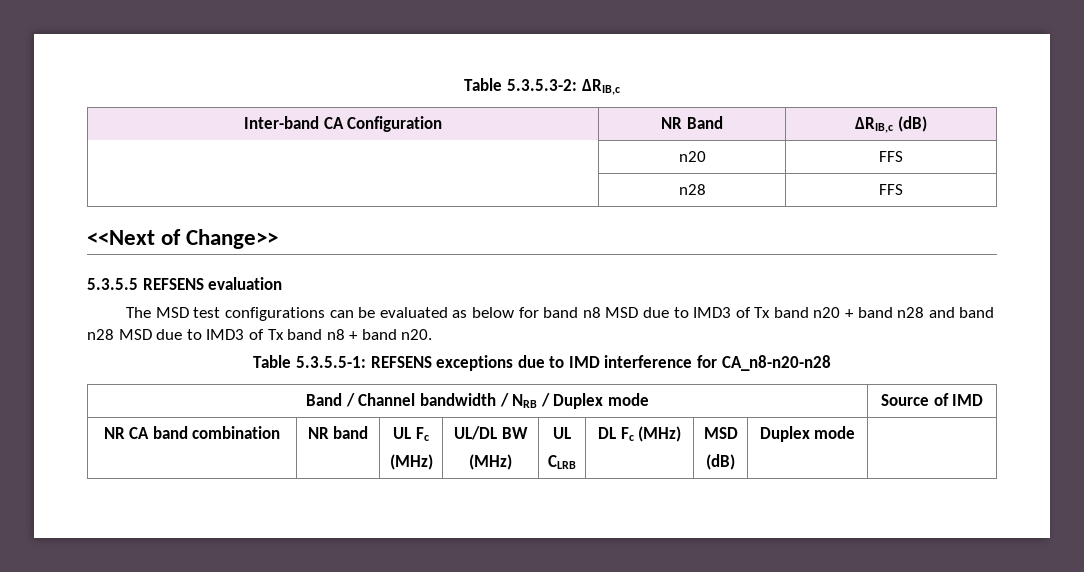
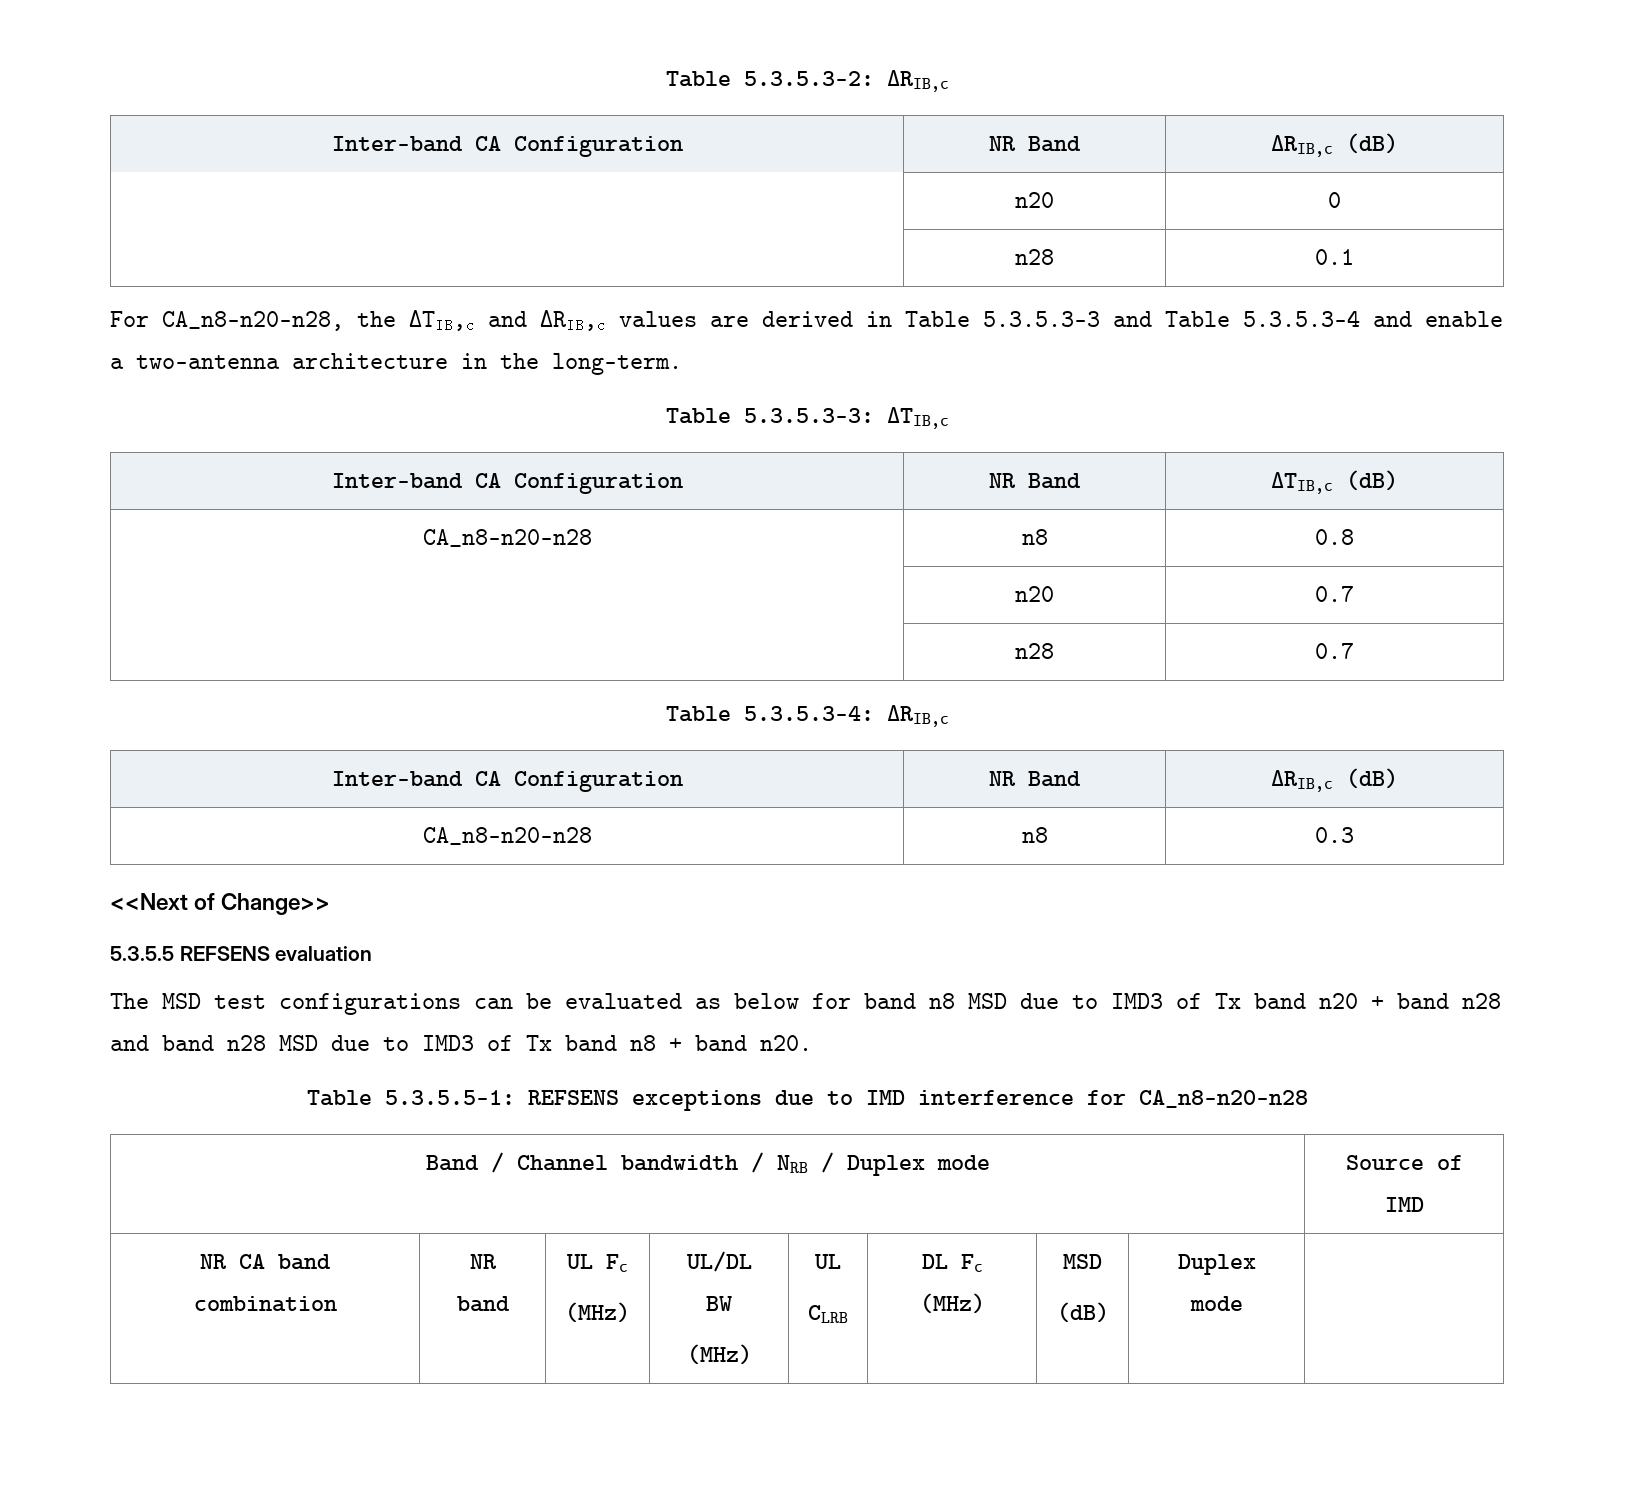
[879,151,903,162] [678,184,706,195] [879,184,903,195] FFS // | n28 | FFS -> [1328,192,1341,208] [1015,249,1054,265] [1315,249,1354,265] [110,310,1503,332] [110,353,682,375] [665,407,949,429] [331,473,683,494] [989,473,1081,489] [1271,470,1398,494] [422,529,592,547] [1021,529,1048,545] [1315,529,1354,545] [1015,586,1054,602] [1315,586,1354,602] [1015,643,1054,659] [1315,643,1354,659] [665,705,949,727] [331,771,683,792] [989,771,1081,787] [1271,768,1398,792] [422,827,592,845] [1021,827,1048,843] [1315,827,1354,843] 0 // | n28 | 0.1 // For CA_n8-n20-n28, the ΔTIB,c and ΔRIB,c values are derived in Table 5.3.5.3-3 and Table 5.3.5.3-4 and enable a two-antenna architecture in the long-term. // Table 5.3.5.3-3: ΔTIB,c // Inter-band CA Configuration | NR Band | ΔTIB,c (dB) // CA_n8-n20-n28 | n8 | 0.8 // | n20 | 0.7 // | n28 | 0.7 // Table 5.3.5.3-4: ΔRIB,c // Inter-band CA Configuration | NR Band | ΔRIB,c (dB) // CA_n8-n20-n28 | n8 | 0.3

